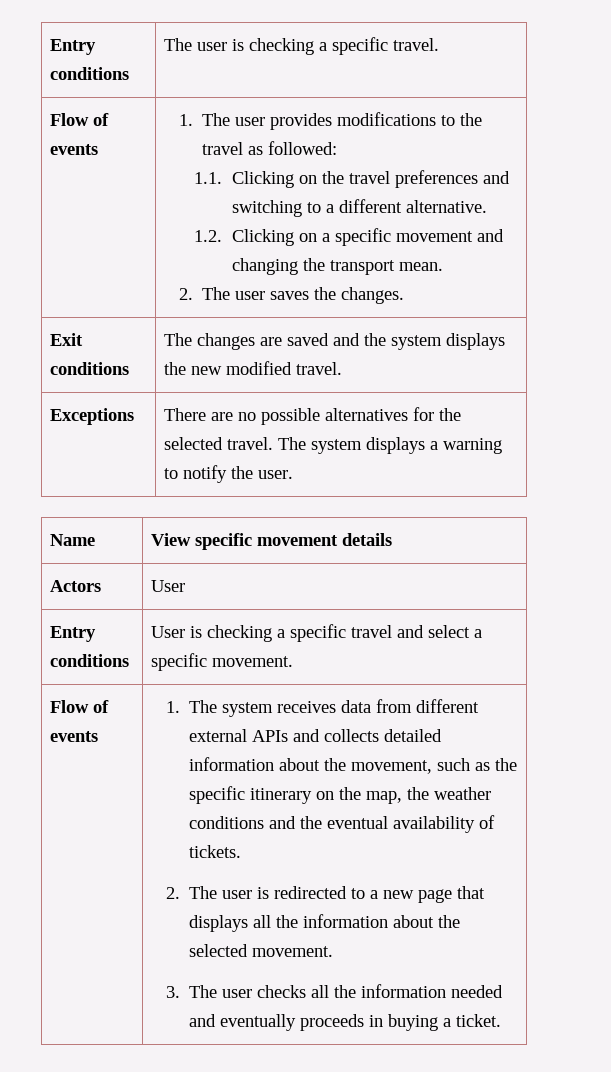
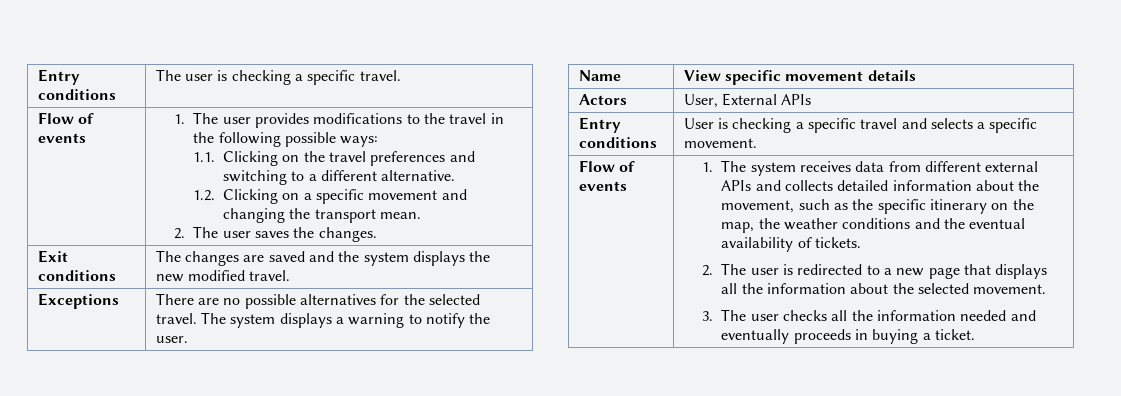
[248,141,338,155] as followed: -> [490,113,504,124] [193,132,379,147] in the following possible ways:
[150,580,185,592] User -> [683,93,812,108] User, External APIs
[427,625,470,638] select -> [930,118,973,129] selects

